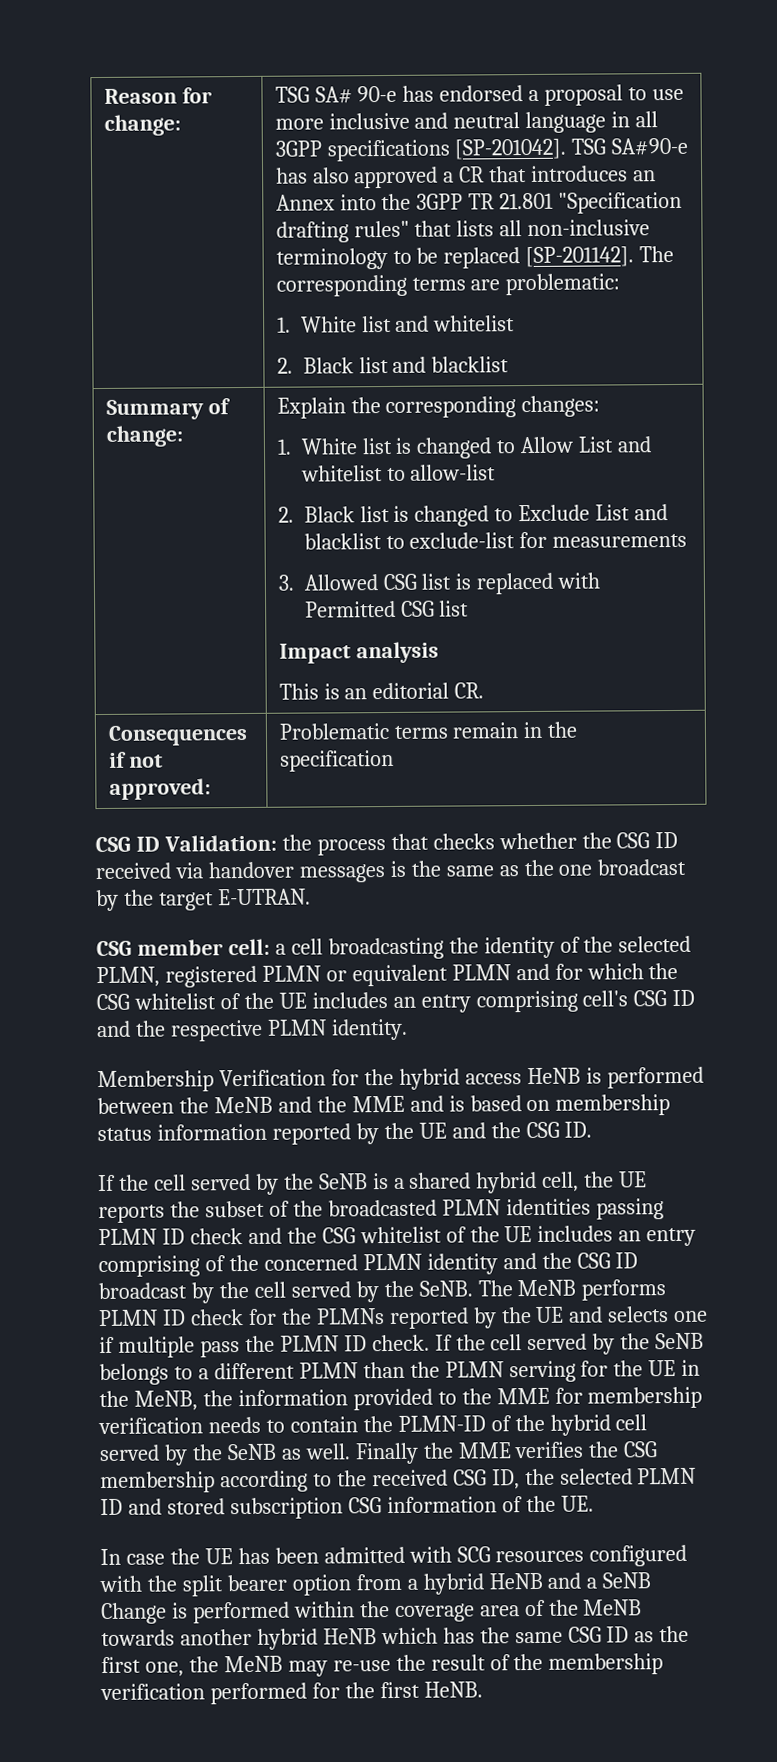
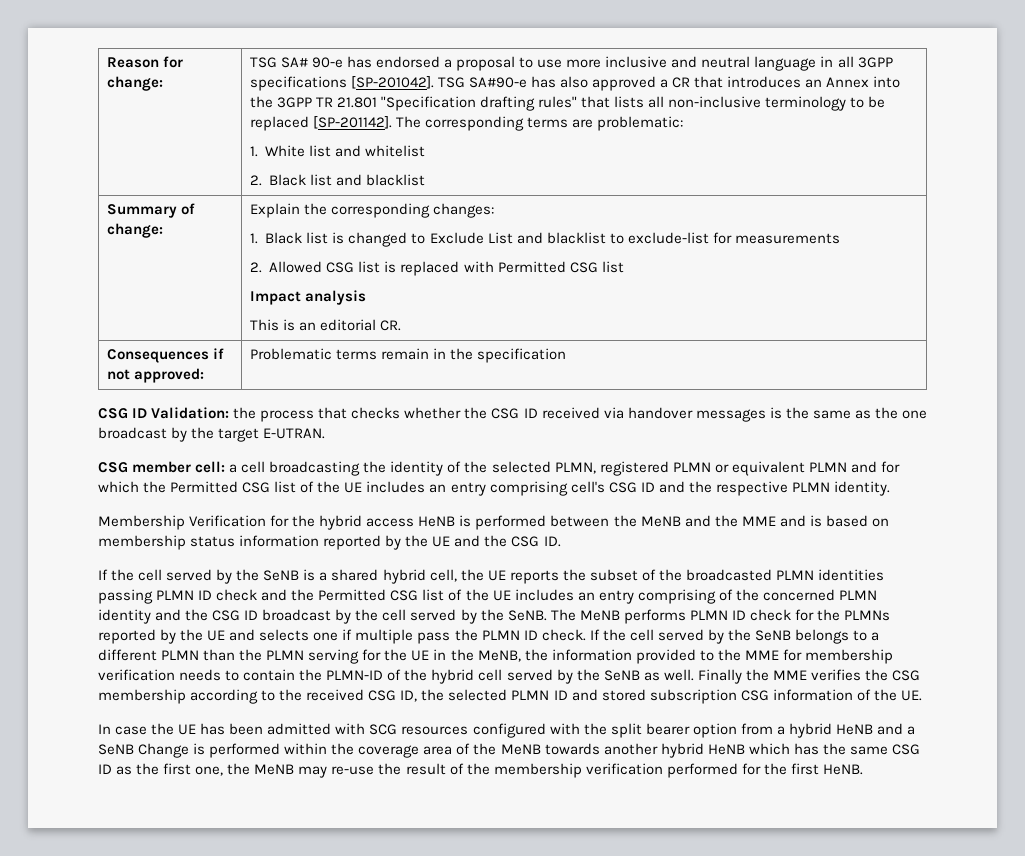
[300,436,653,459] [300,464,497,482] [277,506,294,523] White list is changed to Allow List and whitelist to allow-list // 2. -> (258, 238) none
[277,574,294,591] 3. -> [249,262,262,273] 2.
[96,993,216,1011] CSG whitelist -> [170,481,297,493] Permitted CSG list
[321,1226,442,1244] CSG whitelist -> [318,589,445,601] Permitted CSG list

